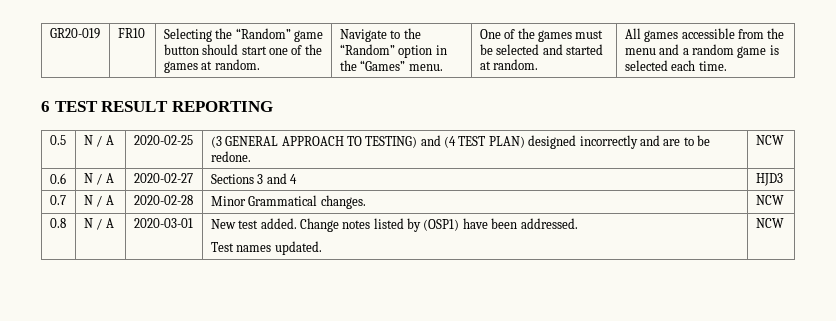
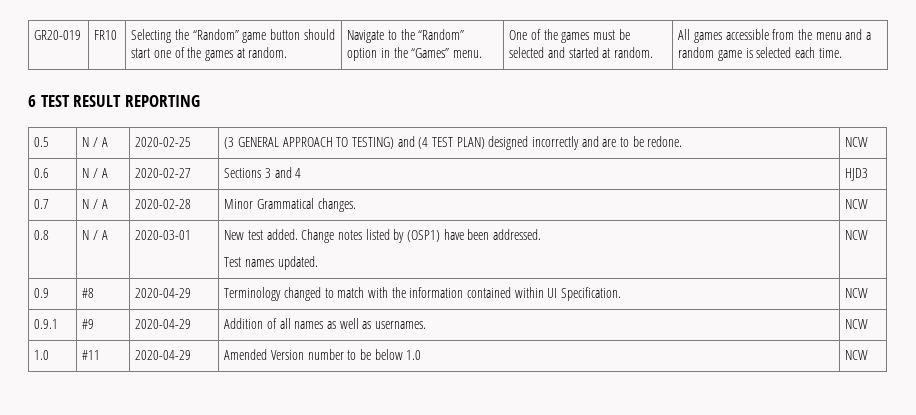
(784, 223) none -> [34,288,50,298] [82,288,95,298] [135,288,192,298] [224,287,621,301] [845,288,869,298] [34,319,59,329] [82,319,95,329] [135,319,192,329] [224,318,426,329] [845,319,869,329] [34,350,50,360] [82,350,101,360] [135,350,192,360] [224,349,422,360] [845,350,869,360] // 0.9 | #8 | 2020-04-29 | Terminology changed to match with the information contained within UI Specification. | NCW // 0.9.1 | #9 | 2020-04-29 | Addition of all names as well as usernames. | NCW // 1.0 | #11 | 2020-04-29 | Amended Version number to be below 1.0 | NCW

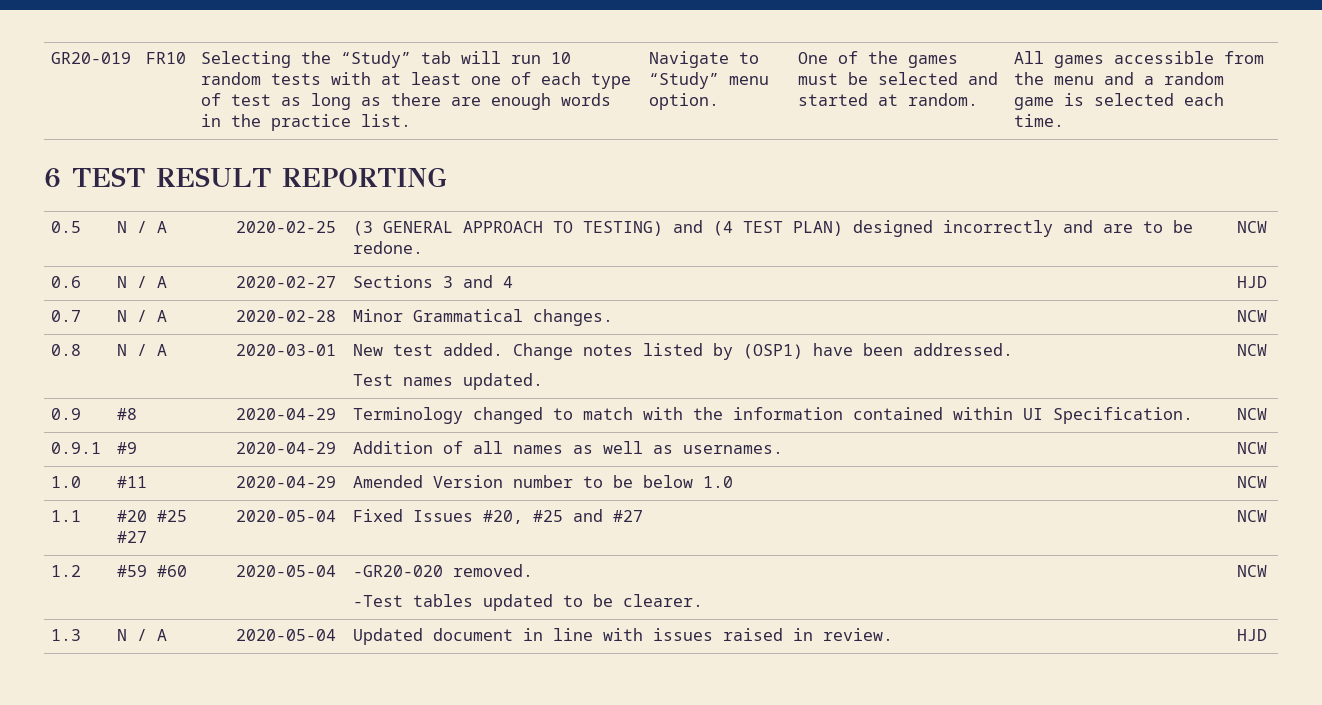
[192,29,335,43] [131,47,288,61] [347,29,465,43] [347,47,483,61] “Random” game button should start one of the games at random. | Navigate to the “Random” option in the “Games” menu. -> [341,51,572,68] [201,72,632,89] [201,93,612,110] [201,114,412,131] [649,51,760,68] [649,72,770,89] [649,93,720,110] “Study” tab will run 10 random tests with at least one of each type of test as long as there are enough words in the practice list. | Navigate to “Study” menu option.
[845,168,869,181] HJD3 -> [1237,276,1268,288] HJD
(869, 355) none -> [51,510,82,522] [117,510,188,522] [117,531,148,543] [236,510,337,522] [353,509,644,524] [1237,510,1268,522] [51,565,82,577] [117,565,188,577] [236,565,337,577] [353,564,534,577] [353,594,704,611] [1237,565,1268,577] [51,629,82,641] [117,629,168,641] [236,629,337,641] [353,628,894,645] [1237,629,1268,641] // 1.1 | #20 #25 #27 | 2020-05-04 | Fixed Issues #20, #25 and #27 | NCW // 1.2 | #59 #60 | 2020-05-04 | -GR20-020 removed. // -Test tables updated to be clearer. | NCW // 1.3 | N / A | 2020-05-04 | Updated document in line with issues raised in review. | HJD

